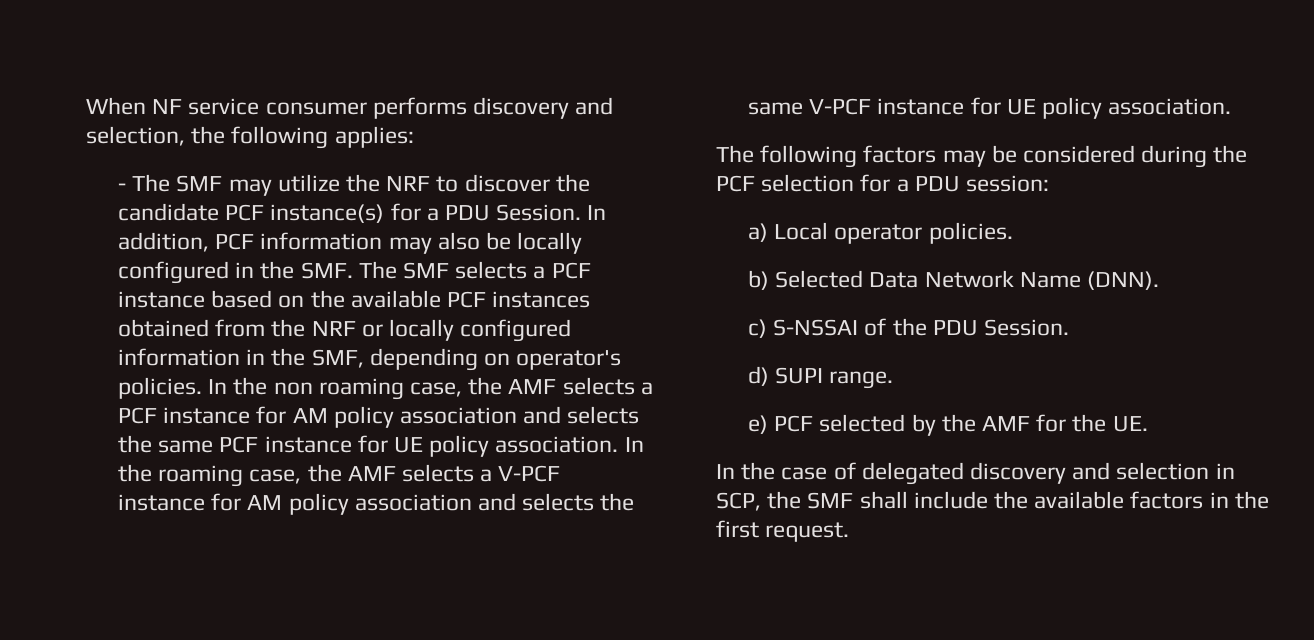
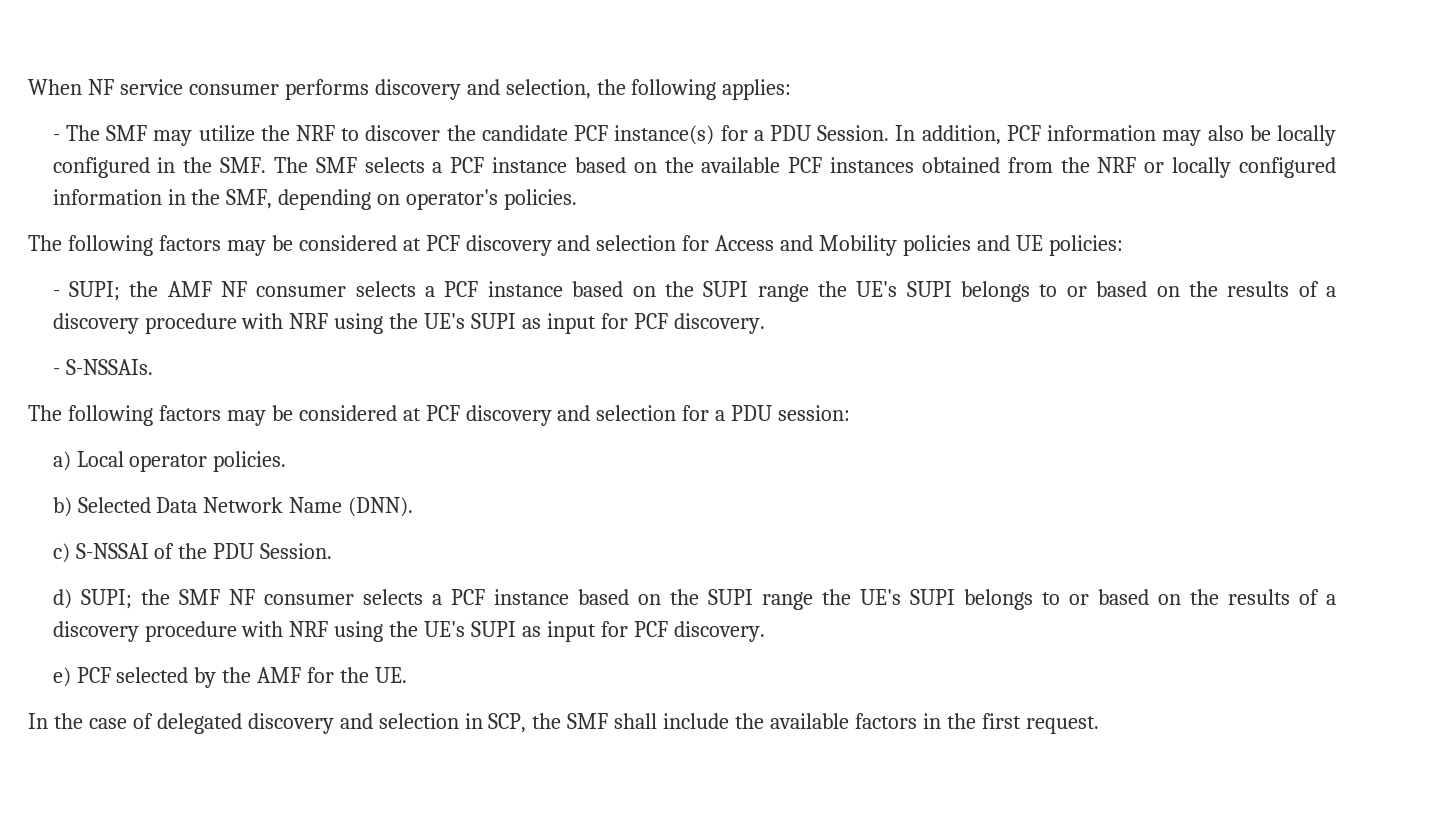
[208,377,653,400] [118,406,640,428] [118,435,644,457] [118,464,561,487] [118,493,635,515] [748,97,1232,119] [716,145,1248,168] [716,175,755,192] In the non roaming case, the AMF selects a PCF instance for AM policy association and selects the same PCF instance for UE policy association. In the roaming case, the AMF selects a V-PCF instance for AM policy association and selects the same V-PCF instance for UE policy association. // The following factors may be considered during the PCF -> [28,235,1123,256] [52,281,1337,302] [52,313,765,334] [52,359,153,375] [28,405,591,426] // The following factors may be considered at PCF discovery and selection for Access and Mobility policies and UE policies: // - SUPI; the AMF NF consumer selects a PCF instance based on the SUPI range the UE's SUPI belongs to or based on the results of a discovery procedure with NRF using the UE's SUPI as input for PCF discovery. // - S-NSSAIs. // The following factors may be considered at PCF discovery and
[775,367,894,389] SUPI range. -> [80,589,1337,610] [52,621,765,642] SUPI; the SMF NF consumer selects a PCF instance based on the SUPI range the UE's SUPI belongs to or based on the results of a discovery procedure with NRF using the UE's SUPI as input for PCF discovery.

